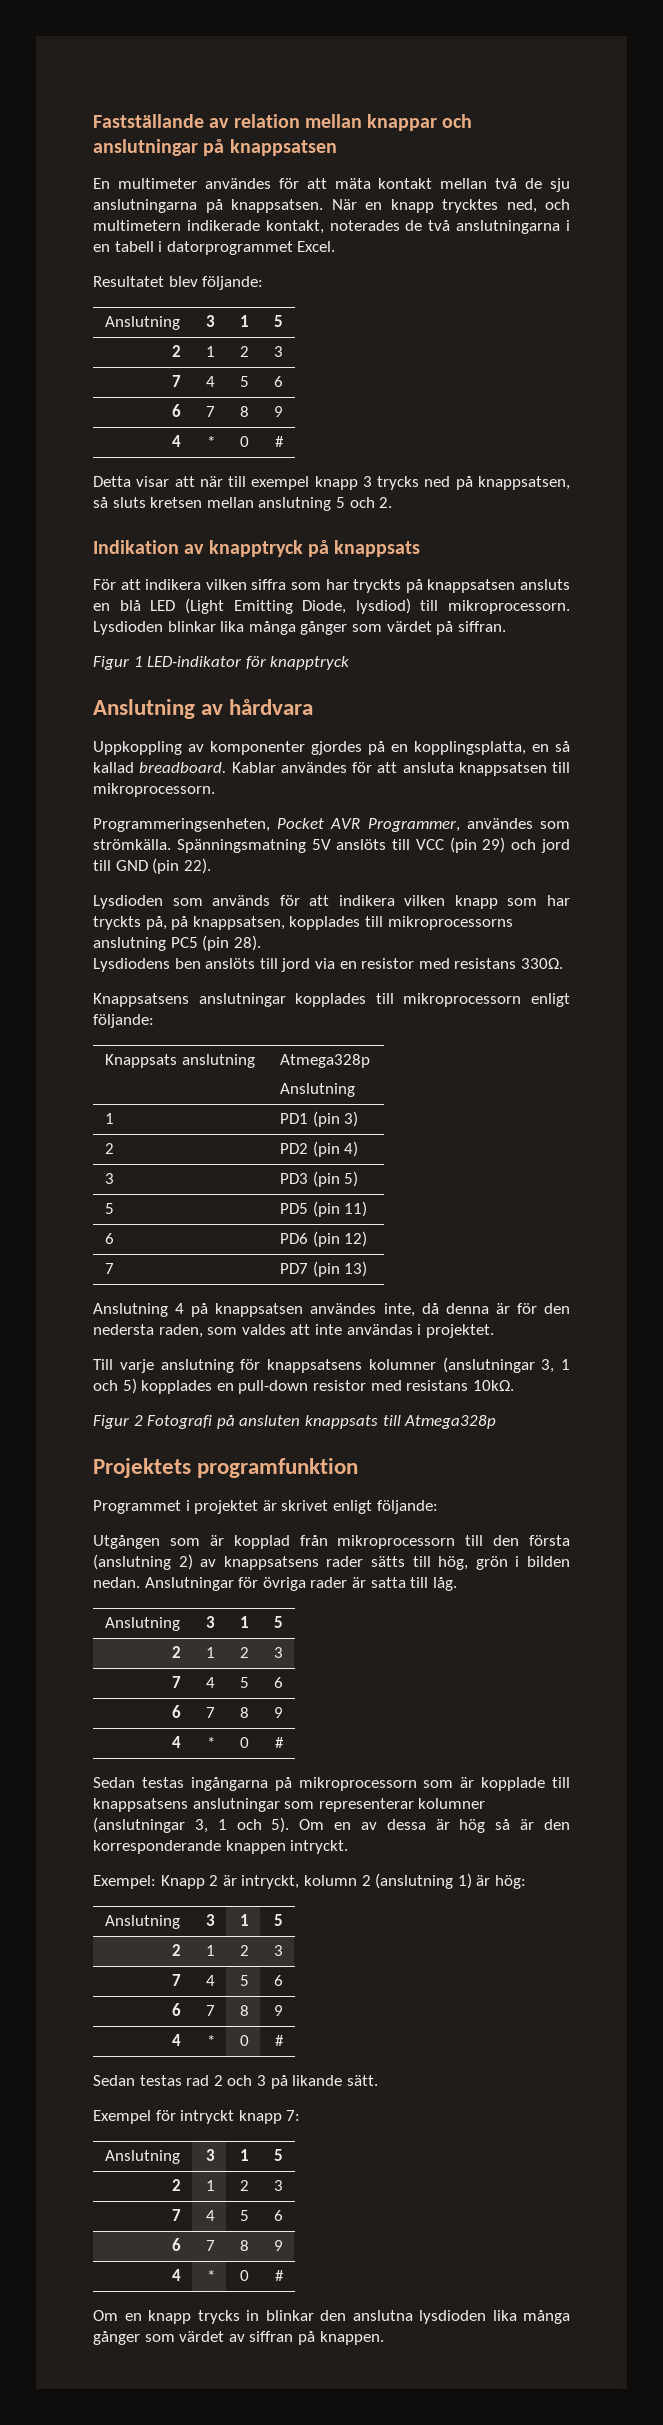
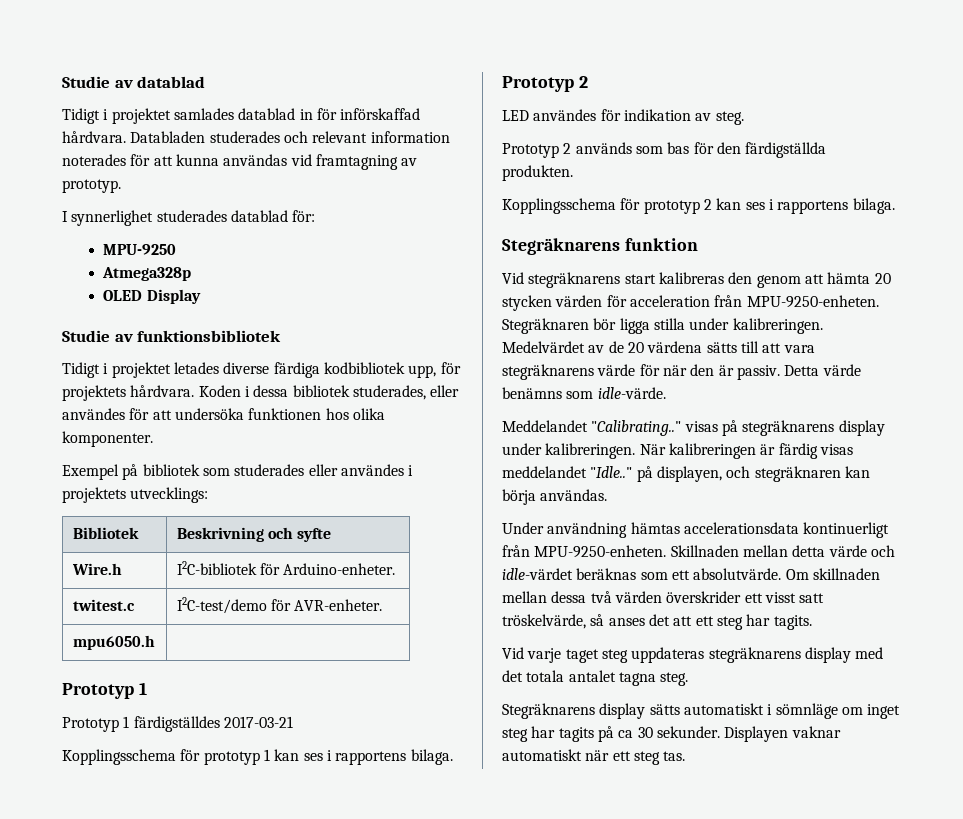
[93,114,473,131] [93,139,337,156] [93,178,570,192] [93,199,570,213] [93,220,570,234] [93,241,336,255] [93,276,264,290] [104,316,180,330] [206,315,216,327] [240,315,250,327] [274,315,284,327] [172,345,182,357] [206,346,216,357] [240,346,250,357] [274,346,284,357] [172,375,182,387] [206,376,216,387] [240,376,250,387] [274,376,284,387] [172,404,182,417] [206,406,216,417] [240,406,250,417] [274,406,284,417] [172,435,182,447] [207,436,216,447] [240,436,250,447] [275,436,285,447] [93,476,570,490] [93,497,393,511] [93,540,421,557] [93,579,570,593] [93,598,570,614] [93,621,506,635] [93,656,350,670] [93,699,314,719] [93,741,570,755] [93,762,570,776] [93,783,215,797] [93,818,570,832] [93,837,570,853] [93,858,211,874] [93,895,570,909] [93,916,513,930] [93,935,261,951] [93,958,563,972] [93,993,570,1007] [93,1014,154,1028] [104,1054,255,1068] [279,1054,370,1068] [279,1083,355,1097] [104,1113,114,1124] [279,1111,359,1127] [104,1143,114,1154] [279,1141,359,1157] [104,1173,114,1184] [279,1171,359,1187] [104,1203,114,1214] [279,1201,368,1217] [104,1233,114,1244] [279,1231,368,1247] [104,1263,114,1274] [279,1261,368,1277] [93,1303,571,1317] [93,1324,494,1338] [93,1357,570,1373] [93,1378,514,1394] [93,1415,497,1429] [93,1458,359,1478] [93,1500,438,1514] [93,1535,570,1549] [93,1554,571,1570] [93,1577,457,1591] [104,1617,180,1631] [206,1616,216,1628] [240,1616,250,1628] [274,1616,284,1628] [172,1646,182,1658] [206,1647,216,1658] [240,1647,250,1658] [274,1647,284,1658] [172,1676,182,1688] [206,1677,216,1688] [240,1677,250,1688] [274,1677,284,1688] [172,1705,182,1718] [206,1707,216,1718] [240,1707,250,1718] [274,1707,284,1718] [172,1736,182,1748] [207,1737,216,1748] [240,1737,250,1748] [275,1737,285,1748] [93,1777,570,1791] [93,1798,486,1812] [93,1817,571,1833] [93,1840,349,1854] [93,1873,526,1889] [104,1915,180,1929] [206,1914,216,1926] [240,1914,250,1926] [274,1914,284,1926] [172,1944,182,1956] [206,1945,216,1956] [240,1945,250,1956] [274,1945,284,1956] [172,1974,182,1986] [206,1975,216,1986] [240,1975,250,1986] [274,1975,284,1986] [172,2003,182,2016] [206,2005,216,2016] [240,2005,250,2016] [274,2005,284,2016] [172,2034,182,2046] [207,2035,216,2046] [240,2035,250,2046] [275,2035,285,2046] [93,2075,378,2089] [93,2110,301,2124] [104,2150,180,2164] [206,2149,216,2161] [240,2149,250,2161] [274,2149,284,2161] [172,2179,182,2191] [206,2180,216,2191] [240,2180,250,2191] [274,2180,284,2191] [172,2209,182,2221] [206,2210,216,2221] [240,2210,250,2221] [274,2210,284,2221] [172,2238,182,2251] [206,2240,216,2251] [240,2240,250,2251] [274,2240,284,2251] [172,2269,182,2281] [207,2270,216,2281] [240,2270,250,2281] [275,2270,285,2281] [93,2310,570,2324] [93,2331,384,2345] Fastställande av relation mellan knappar och anslutningar på knappsatsen // En multimeter användes för att mäta kontakt mellan två de sju anslutningarna på knappsatsen. När en knapp trycktes ned, och multimetern indikerade kontakt, noterades de två anslutningarna i en tabell i datorprogrammet Excel. // Resultatet blev följande: // Anslutning | 3 | 1 | 5 // 2 | 1 | 2 | 3 // 7 | 4 | 5 | 6 // 6 | 7 | 8 | 9 // 4 | * | 0 | # // Detta visar att när till exempel knapp 3 trycks ned på knappsatsen, så sluts kretsen mellan anslutning 5 och 2. // Indikation av knapptryck på knappsats // För att indikera vilken siffra som har tryckts på knappsatsen ansluts en blå LED (Light Emitting Diode, lysdiod) till mikroprocessorn. Lysdioden blinkar lika många gånger som värdet på siffran. // Figur 1 LED-indikator för knapptryck // Anslutning av hårdvara // Uppkoppling av komponenter gjordes på en kopplingsplatta, en så kallad breadboard. Kablar användes för att ansluta knappsatsen till mikroprocessorn. // Programmeringsenheten, Pocket AVR Programmer, användes som strömkälla. Spänningsmatning 5V anslöts till VCC (pin 29) och jord till GND (pin 22). // Lysdioden som används för att indikera vilken knapp som har tryckts på, på knappsatsen, kopplades till mikroprocessorns anslutning PC5 (pin 28). // Lysdiodens ben anslöts till jord via en resistor med resistans 330Ω. // Knappsatsens anslutningar kopplades till mikroprocessorn enligt följande: // Knappsats anslutning | Atmega328p // Anslutning // 1 | PD1 (pin 3) // 2 | PD2 (pin 4) // 3 | PD3 (pin 5) // 5 | PD5 (pin 11) // 6 | PD6 (pin 12) // 7 | PD7 (pin 13) // Anslutning 4 på knappsatsen användes inte, då denna är för den nedersta raden, som valdes att inte användas i projektet. // Till varje anslutning för knappsatsens kolumner (anslutningar 3, 1 och 5) kopplades en pull-down resistor med resistans 10kΩ. // Figur 2 Fotografi på ansluten knappsats till Atmega328p // Projektets programfunktion // Programmet i projektet är skrivet enligt följande: // Utgången som är kopplad från mikroprocessorn till den första (anslutning 2) av knappsatsens rader sätts till hög, grön i bilden nedan. Anslutningar för övriga rader är satta till låg. // Anslutning | 3 | 1 | 5 // 2 | 1 | 2 | 3 // 7 | 4 | 5 | 6 // 6 | 7 | 8 | 9 // 4 | * | 0 | # // Sedan testas ingångarna på mikroprocessorn som är kopplade till knappsatsens anslutningar som representerar kolumner (anslutningar 3, 1 och 5). Om en av dessa är hög så är den korresponderande knappen intryckt. // Exempel: Knapp 2 är intryckt, kolumn 2 (anslutning 1) är hög: // Anslutning | 3 | 1 | 5 // 2 | 1 | 2 | 3 // 7 | 4 | 5 | 6 // 6 | 7 | 8 | 9 // 4 | * | 0 | # // Sedan testas rad 2 och 3 på likande sätt. // Exempel för intryckt knapp 7: // Anslutning | 3 | 1 | 5 // 2 | 1 | 2 | 3 // 7 | 4 | 5 | 6 // 6 | 7 | 8 | 9 // 4 | * | 0 | # // Om en knapp trycks in blinkar den anslutna lysdioden lika många gånger som värdet av siffran på knappen. -> [62,76,206,88] [62,108,421,124] [62,131,450,143] [62,154,418,170] [62,179,121,193] [62,210,316,226] [103,244,177,255] [102,267,192,281] [103,289,201,304] [62,330,282,342] [62,362,461,378] [62,385,460,401] [62,408,385,420] [62,431,153,447] [62,464,414,480] [62,487,209,503] [72,527,139,539] [176,527,332,542] [71,563,122,575] [176,561,396,575] [72,599,135,611] [176,597,383,614] [72,635,155,650] [62,682,147,699] [62,716,293,732] [62,749,453,765] [502,76,588,92] [502,109,744,125] [502,142,827,158] [502,165,573,181] [502,198,895,214] [502,238,698,255] [502,272,891,288] [502,295,879,311] [502,318,823,334] [502,341,815,353] [502,364,861,380] [502,387,666,399] [502,420,885,436] [502,443,853,459] [502,466,870,482] [502,489,608,505] [502,522,890,538] [502,545,895,558] [502,568,880,580] [502,591,825,603] [502,614,812,630] [502,647,884,663] [502,670,689,686] [502,703,901,719] [502,726,841,742] [502,749,686,765] Studie av datablad // Tidigt i projektet samlades datablad in för införskaffad hårdvara. Databladen studerades och relevant information noterades för att kunna användas vid framtagning av prototyp. // I synnerlighet studerades datablad för: // MPU-9250 // Atmega328p // OLED Display // Studie av funktionsbibliotek // Tidigt i projektet letades diverse färdiga kodbibliotek upp, för projektets hårdvara. Koden i dessa bibliotek studerades, eller användes för att undersöka funktionen hos olika komponenter. // Exempel på bibliotek som studerades eller användes i projektets utvecklings: // Bibliotek | Beskrivning och syfte // Wire.h | I2C-bibliotek för Arduino-enheter. // twitest.c | I2C-test/demo för AVR-enheter. // mpu6050.h | // Prototyp 1 // Prototyp 1 färdigställdes 2017-03-21 // Kopplingsschema för prototyp 1 kan ses i rapportens bilaga. // Prototyp 2 // LED användes för indikation av steg. // Prototyp 2 används som bas för den färdigställda produkten. // Kopplingsschema för prototyp 2 kan ses i rapportens bilaga. // Stegräknarens funktion // Vid stegräknarens start kalibreras den genom att hämta 20 stycken värden för acceleration från MPU-9250-enheten. Stegräknaren bör ligga stilla under kalibreringen. Medelvärdet av de 20 värdena sätts till att vara stegräknarens värde för när den är passiv. Detta värde benämns som idle-värde. // Meddelandet "Calibrating.." visas på stegräknarens display under kalibreringen. När kalibreringen är färdig visas meddelandet "Idle.." på displayen, och stegräknaren kan börja användas. // Under användning hämtas accelerationsdata kontinuerligt från MPU-9250-enheten. Skillnaden mellan detta värde och idle-värdet beräknas som ett absolutvärde. Om skillnaden mellan dessa två värden överskrider ett visst satt tröskelvärde, så anses det att ett steg har tagits. // Vid varje taget steg uppdateras stegräknarens display med det totala antalet tagna steg. // Stegräknarens display sätts automatiskt i sömnläge om inget steg har tagits på ca 30 sekunder. Displayen vaknar automatiskt när ett steg tas.

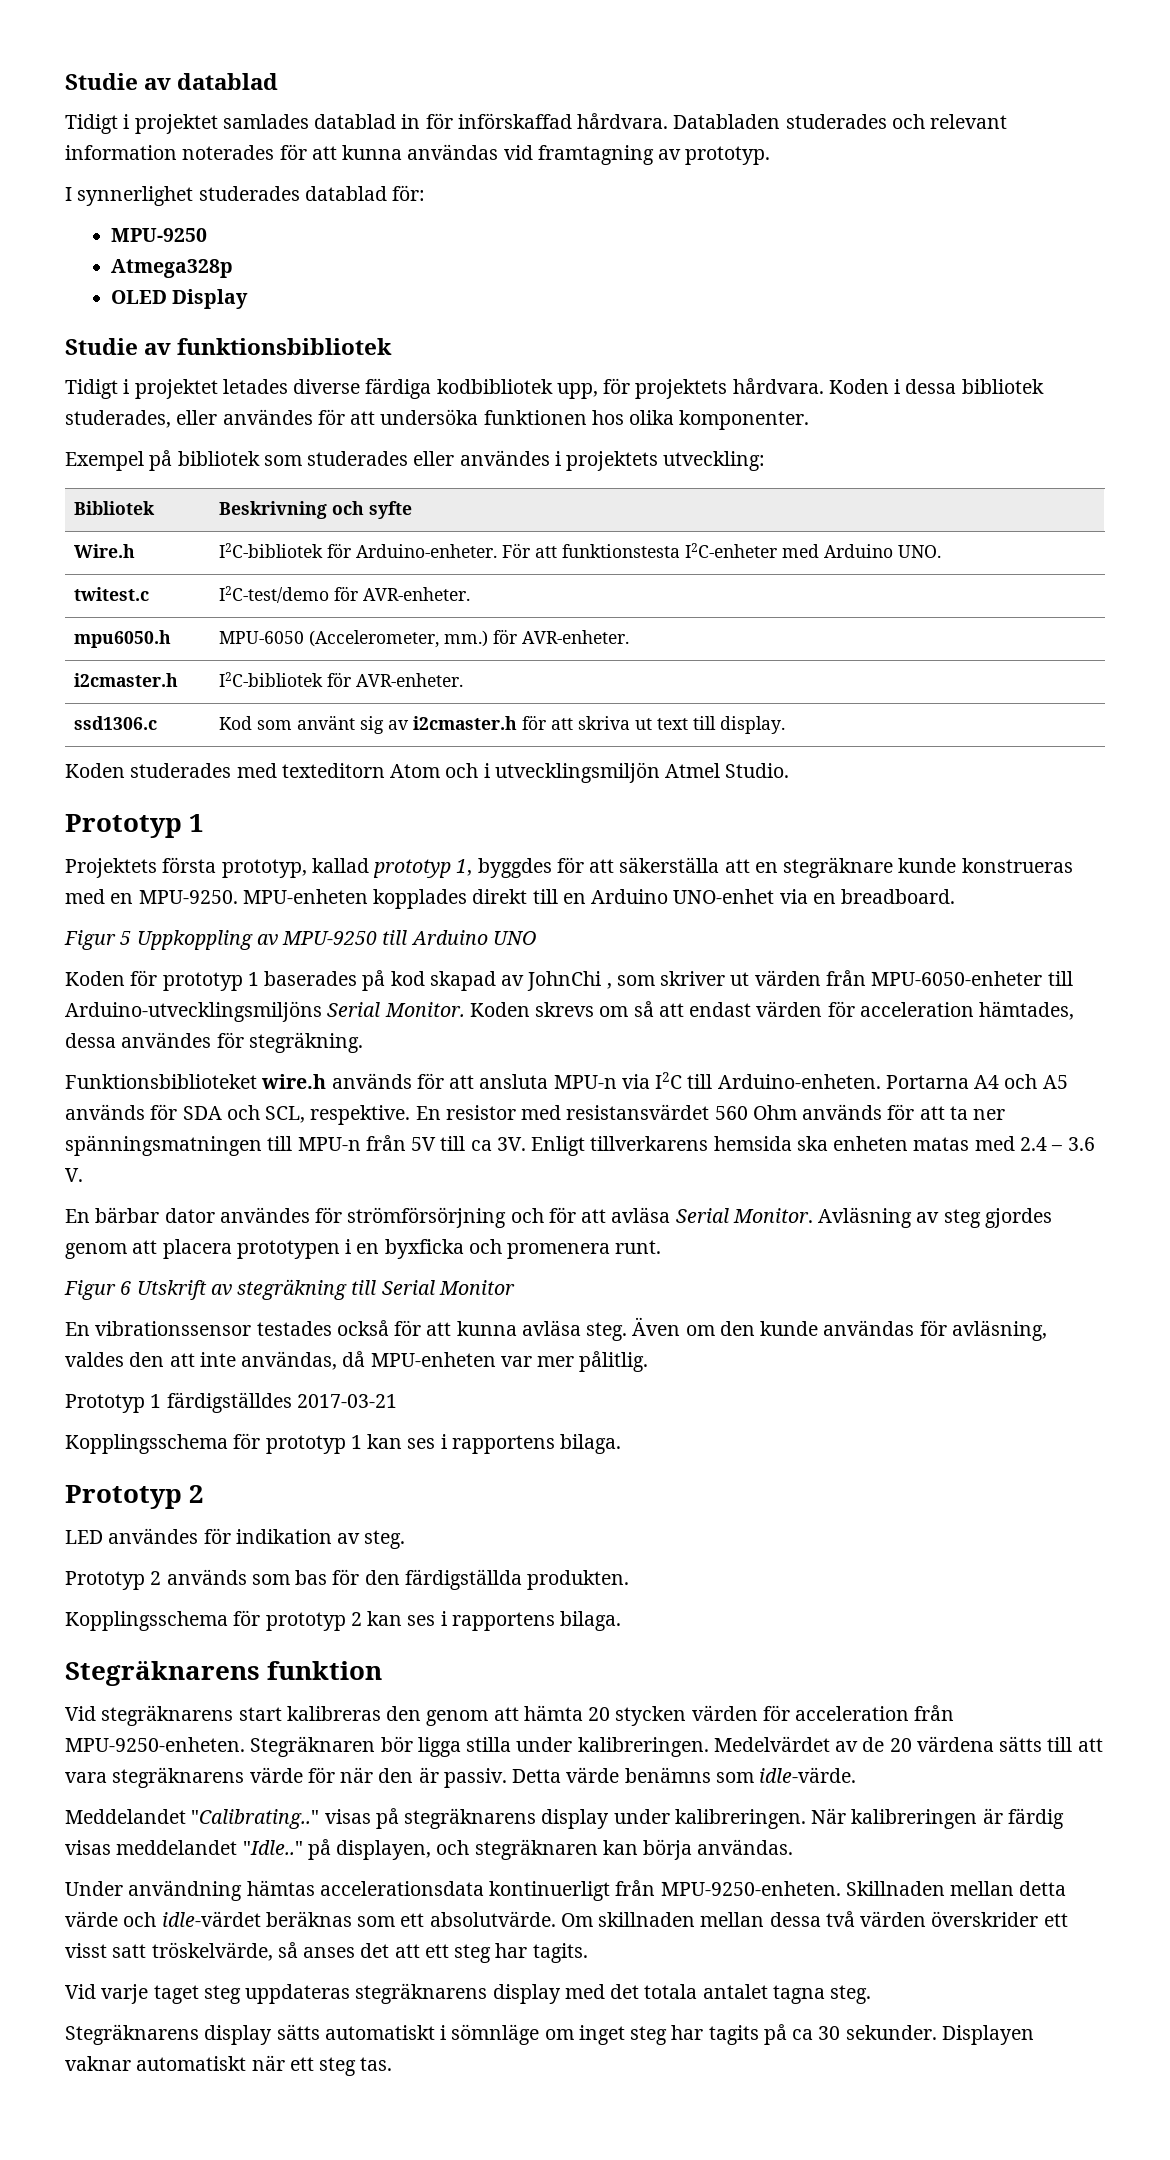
[130,487,209,503] utvecklings: -> [663,451,766,471] utveckling:
(396, 569) none -> [501,543,941,558] För att funktionstesta I2C-enheter med Arduino UNO.
[62,682,147,699] // Prototyp 1 -> [218,629,629,648] [73,673,178,687] [218,672,463,687] [73,716,157,730] [218,715,785,734] [65,762,790,783] [65,814,205,838] [65,857,1073,878] [65,889,956,909] [64,930,536,950] [65,970,1073,991] [65,1001,1075,1022] [65,1032,363,1053] [65,1072,1068,1089] [65,1104,1006,1125] [65,1135,1095,1156] [65,1168,83,1182] [65,1207,1052,1228] [65,1239,662,1259] [64,1279,515,1300] [65,1317,1047,1341] [65,1351,649,1372] MPU-6050 (Accelerometer, mm.) för AVR-enheter. // i2cmaster.h | I2C-bibliotek för AVR-enheter. // ssd1306.c | Kod som använt sig av i2cmaster.h för att skriva ut text till display. // Koden studerades med texteditorn Atom och i utvecklingsmiljön Atmel Studio. // Prototyp 1 // Projektets första prototyp, kallad prototyp 1, byggdes för att säkerställa att en stegräknare kunde konstrueras med en MPU-9250. MPU-enheten kopplades direkt till en Arduino UNO-enhet via en breadboard. // Figur 5 Uppkoppling av MPU-9250 till Arduino UNO // Koden för prototyp 1 baserades på kod skapad av JohnChi , som skriver ut värden från MPU-6050-enheter till Arduino-utvecklingsmiljöns Serial Monitor. Koden skrevs om så att endast värden för acceleration hämtades, dessa användes för stegräkning. // Funktionsbiblioteket wire.h används för att ansluta MPU-n via I2C till Arduino-enheten. Portarna A4 och A5 används för SDA och SCL, respektive. En resistor med resistansvärdet 560 Ohm används för att ta ner spänningsmatningen till MPU-n från 5V till ca 3V. Enligt tillverkarens hemsida ska enheten matas med 2.4 – 3.6 V. // En bärbar dator användes för strömförsörjning och för att avläsa Serial Monitor. Avläsning av steg gjordes genom att placera prototypen i en byxficka och promenera runt. // Figur 6 Utskrift av stegräkning till Serial Monitor // En vibrationssensor testades också för att kunna avläsa steg. Även om den kunde användas för avläsning, valdes den att inte användas, då MPU-enheten var mer pålitlig.

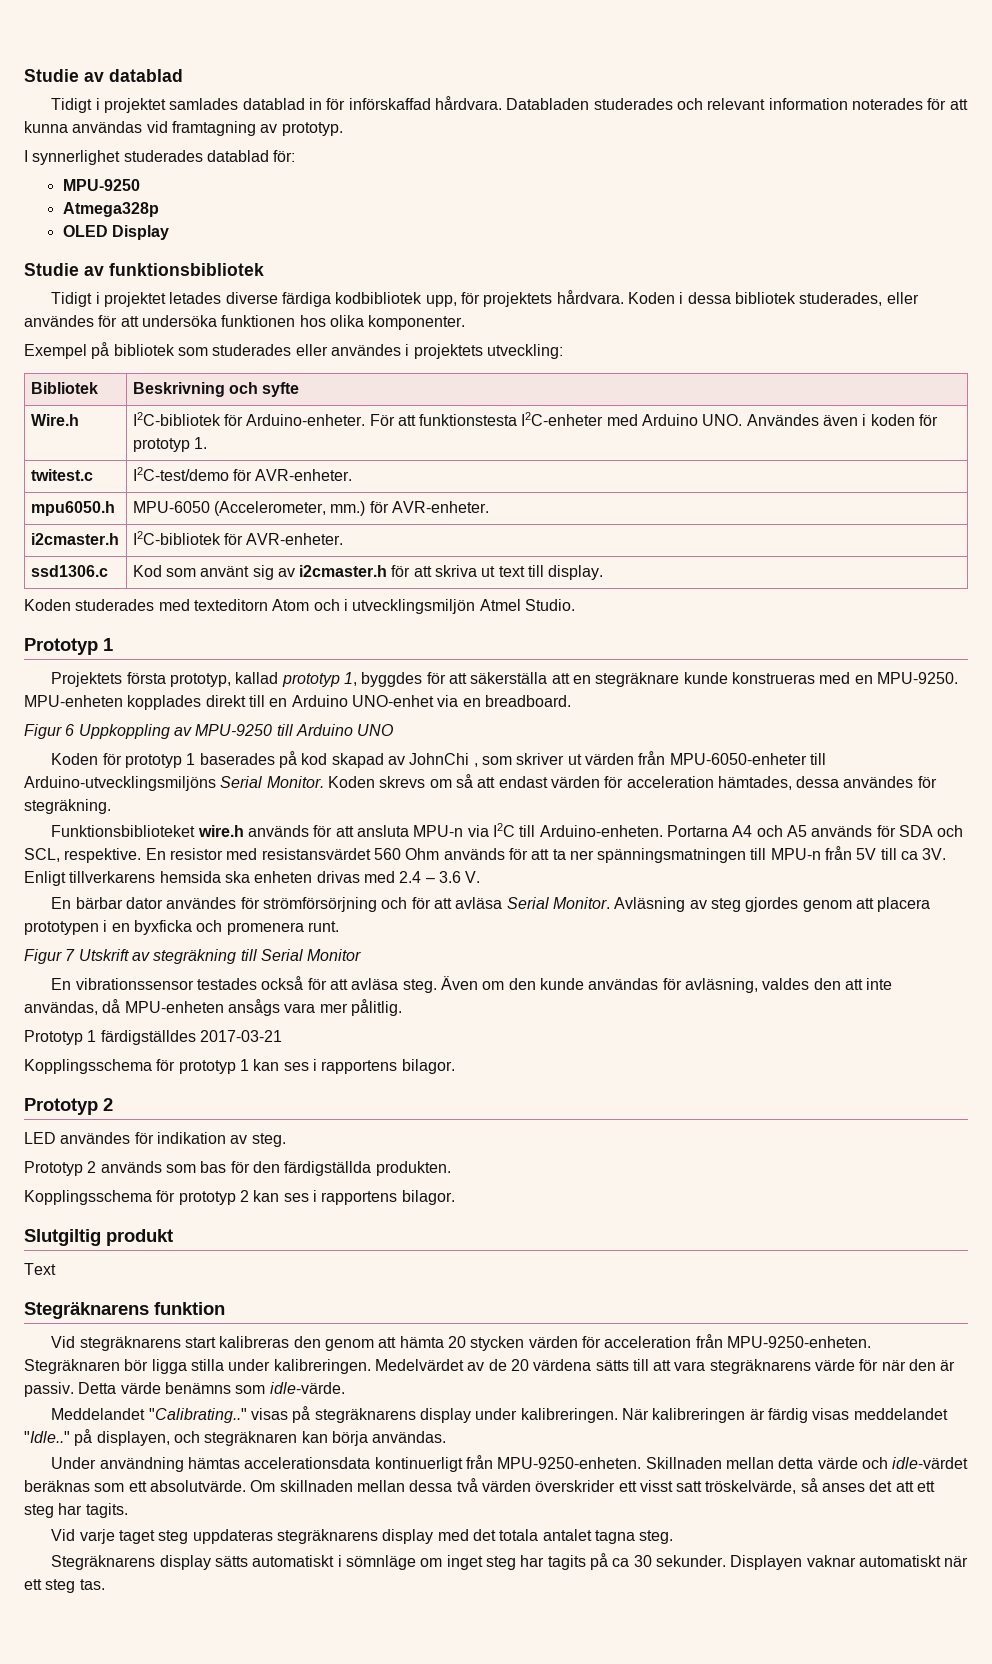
(941, 551) none -> [746,414,939,426] [132,437,207,452] Användes även i koden för prototyp 1.
[120,931,132,945] 5 -> [65,724,75,736] 6
[913,1137,970,1151] matas -> [316,871,360,883] drivas
[120,1281,132,1295] 6 -> [65,949,76,961] 7
[456,1321,517,1336] kunna -> (349, 984) none
[500,1356,532,1367] var -> [227,999,316,1016] ansågs vara
[560,1434,622,1454] bilaga. -> [401,1059,455,1074] bilagor.
[560,1611,622,1631] bilaga. -> [401,1190,455,1205] [24,1229,173,1246] [24,1263,56,1275] bilagor. // Slutgiltig produkt // Text

